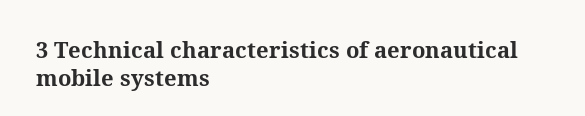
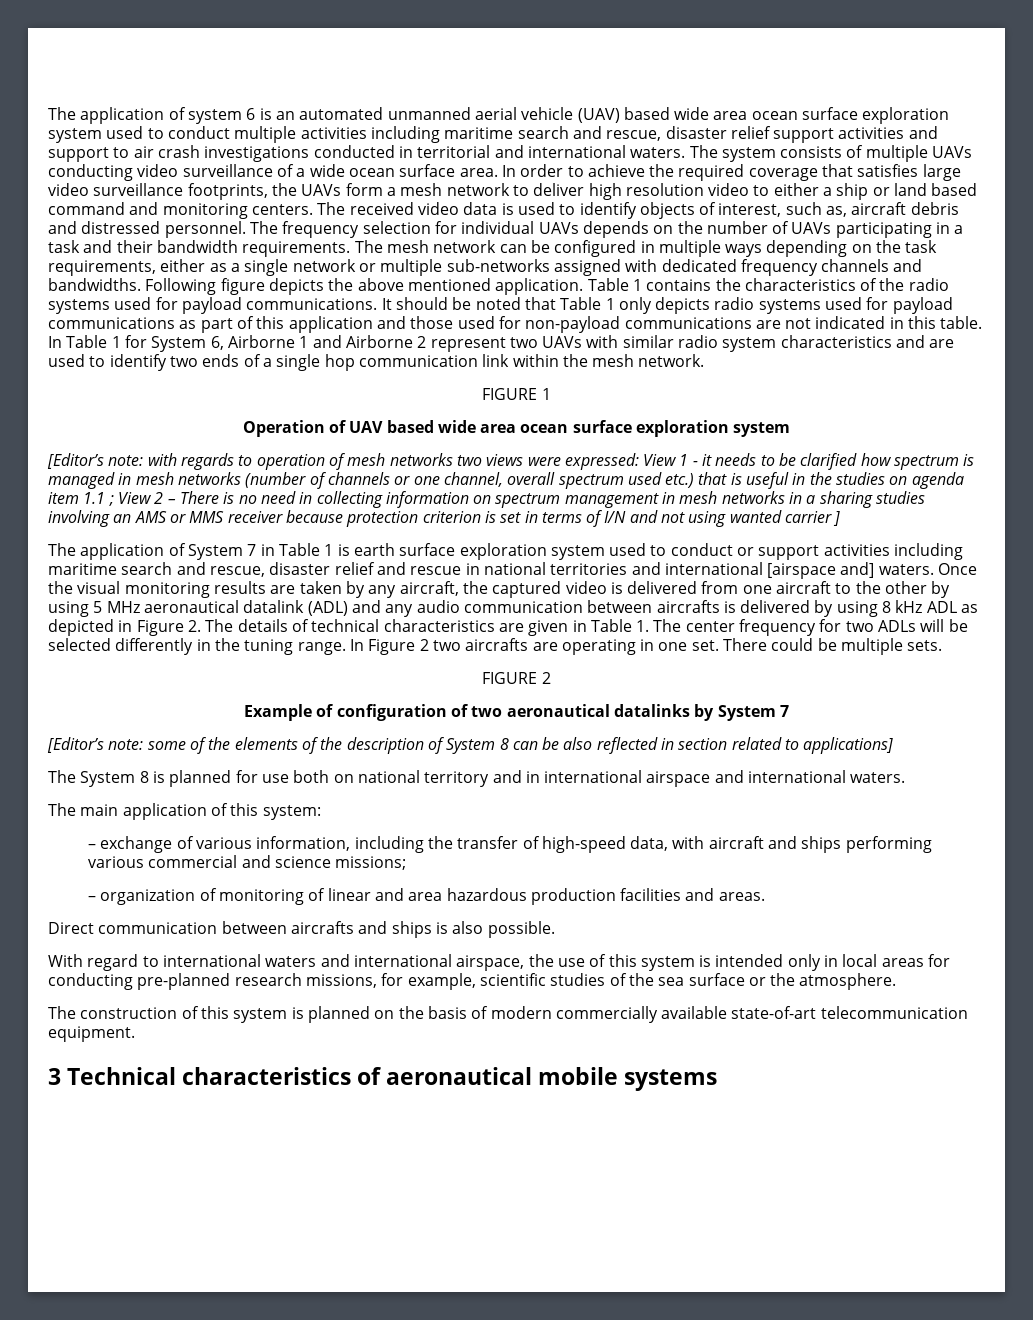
(36, 50) none -> [48,107,950,124] [48,126,938,143] [48,145,973,162] [48,164,961,181] [48,183,978,200] [48,202,959,219] [48,221,964,238] [48,240,938,257] [48,259,923,276] [48,278,949,295] [48,297,953,314] [48,316,983,333] [48,335,955,352] [48,354,705,371] [482,388,551,400] [242,420,791,437] [47,453,975,470] [48,472,964,489] [48,491,926,508] [48,510,841,527] [48,543,964,560] [48,562,978,579] [48,581,951,598] [48,600,979,617] [48,619,968,636] [48,638,943,655] [482,672,551,684] [244,704,789,721] [47,737,894,754] [48,770,906,787] [48,803,321,820] [87,836,932,853] [87,855,407,870] [87,888,765,905] [48,921,555,938] [48,954,951,971] [48,973,897,990] [48,1006,968,1023] [48,1026,135,1042] The application of system 6 is an automated unmanned aerial vehicle (UAV) based wide area ocean surface exploration system used to conduct multiple activities including maritime search and rescue, disaster relief support activities and support to air crash investigations conducted in territorial and international waters. The system consists of multiple UAVs conducting video surveillance of a wide ocean surface area. In order to achieve the required coverage that satisfies large video surveillance footprints, the UAVs form a mesh network to deliver high resolution video to either a ship or land based command and monitoring centers. The received video data is used to identify objects of interest, such as, aircraft debris and distressed personnel. The frequency selection for individual UAVs depends on the number of UAVs participating in a task and their bandwidth requirements. The mesh network can be configured in multiple ways depending on the task requirements, either as a single network or multiple sub-networks assigned with dedicated frequency channels and bandwidths. Following figure depicts the above mentioned application. Table 1 contains the characteristics of the radio systems used for payload communications. It should be noted that Table 1 only depicts radio systems used for payload communications as part of this application and those used for non-payload communications are not indicated in this table. In Table 1 for System 6, Airborne 1 and Airborne 2 represent two UAVs with similar radio system characteristics and are used to identify two ends of a single hop communication link within the mesh network. // FIGURE 1 // Operation of UAV based wide area ocean surface exploration system // [Editor’s note: with regards to operation of mesh networks two views were expressed: View 1 - it needs to be clarified how spectrum is managed in mesh networks (number of channels or one channel, overall spectrum used etc.) that is useful in the studies on agenda item 1.1 ; View 2 – There is no need in collecting information on spectrum management in mesh networks in a sharing studies involving an AMS or MMS receiver because protection criterion is set in terms of I/N and not using wanted carrier ] // The application of System 7 in Table 1 is earth surface exploration system used to conduct or support activities including maritime search and rescue, disaster relief and rescue in national territories and international [airspace and] waters. Once the visual monitoring results are taken by any aircraft, the captured video is delivered from one aircraft to the other by using 5 MHz aeronautical datalink (ADL) and any audio communication between aircrafts is delivered by using 8 kHz ADL as depicted in Figure 2. The details of technical characteristics are given in Table 1. The center frequency for two ADLs will be selected differently in the tuning range. In Figure 2 two aircrafts are operating in one set. There could be multiple sets. // FIGURE 2 // Example of configuration of two aeronautical datalinks by System 7 // [Editor’s note: some of the elements of the description of System 8 can be also reflected in section related to applications] // The System 8 is planned for use both on national territory and in international airspace and international waters. // The main application of this system: // – exchange of various information, including the transfer of high-speed data, with aircraft and ships performing various commercial and science missions; // – organization of monitoring of linear and area hazardous production facilities and areas. // Direct communication between aircrafts and ships is also possible. // With regard to international waters and international airspace, the use of this system is intended only in local areas for conducting pre-planned research missions, for example, scientific studies of the sea surface or the atmosphere. // The construction of this system is planned on the basis of modern commercially available state-of-art telecommunication equipment. //

